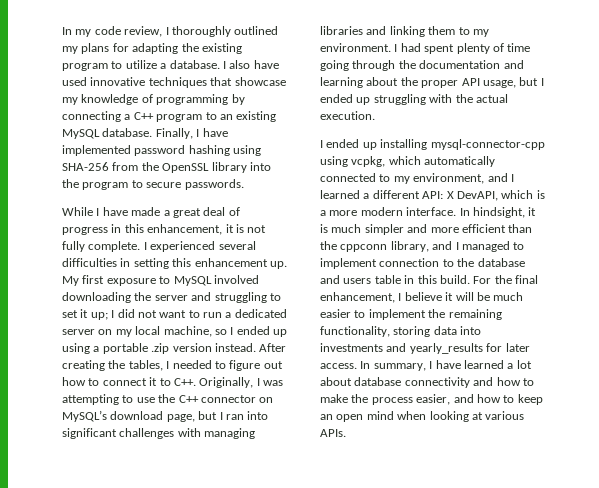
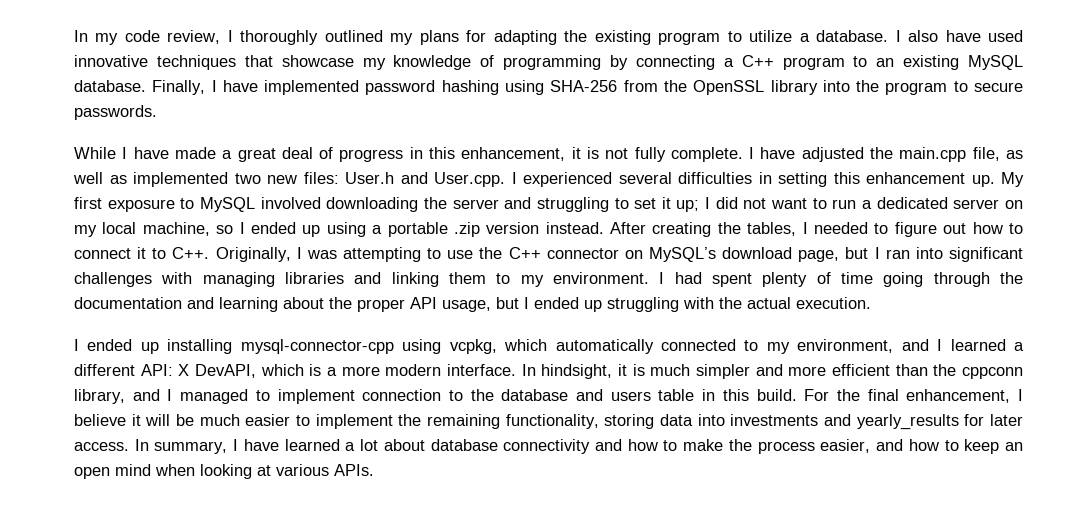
(147, 246) none -> [760,147,1024,162] [73,172,517,187] have adjusted the main.cpp file, as well as implemented two new files: User.h and User.cpp. I

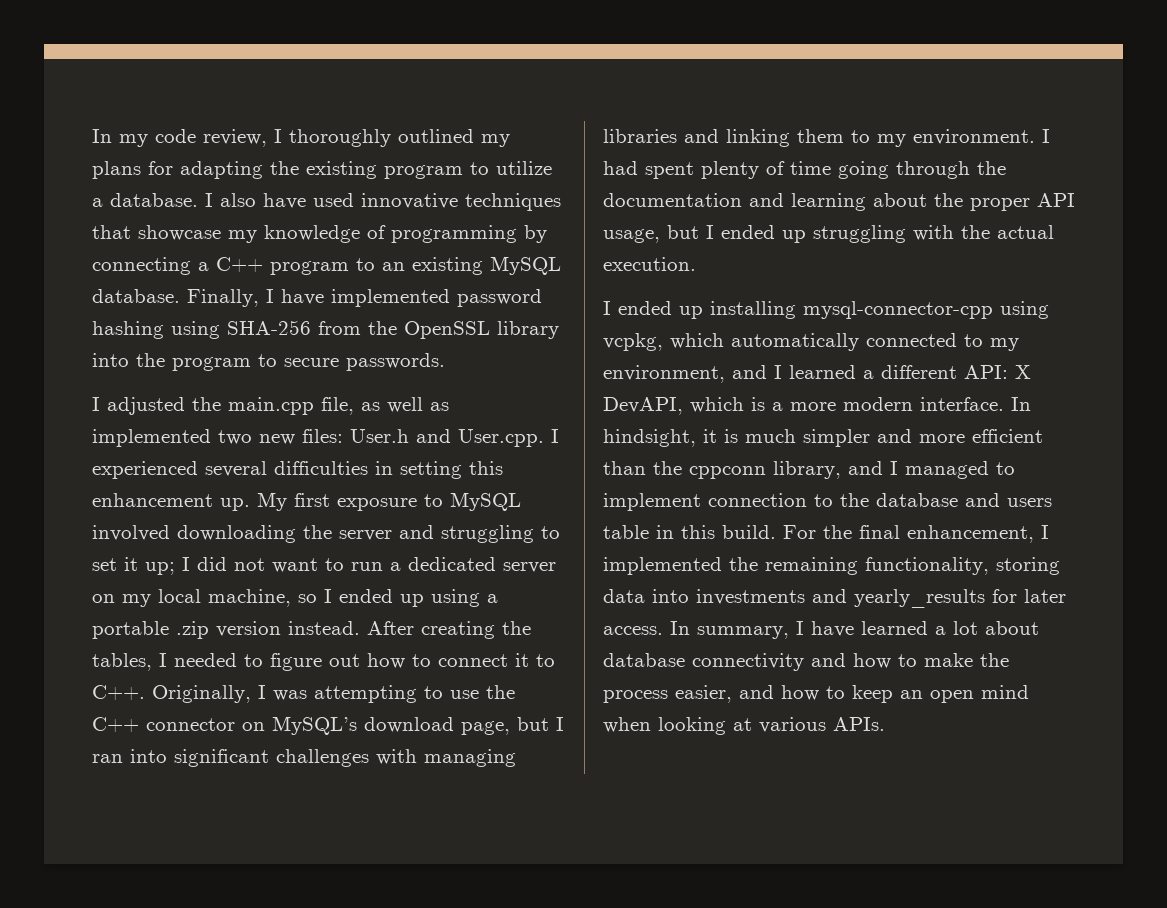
[74,147,796,162] While I have made a great deal of progress in this enhancement, it is not fully complete. I have -> [92,397,100,411] I
[74,414,393,429] believe it will be much easier to implement -> [603,557,722,575] implemented

